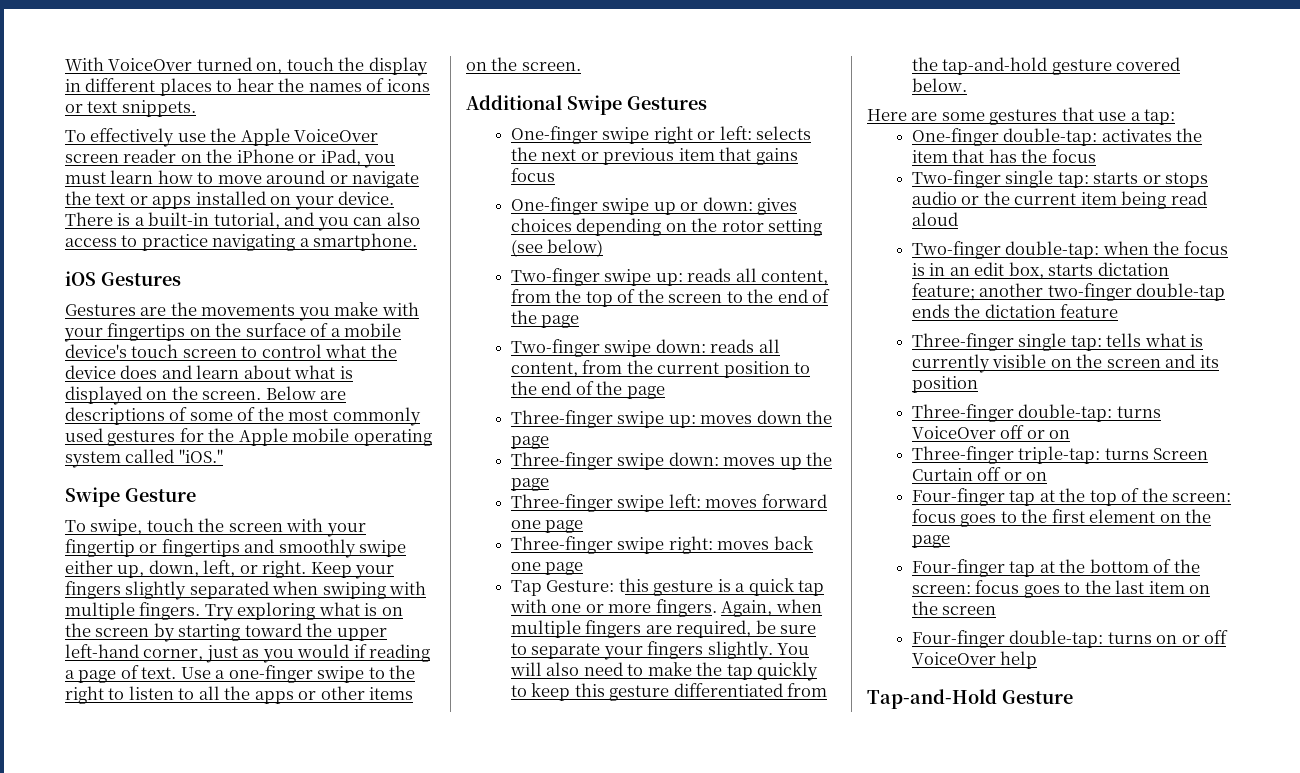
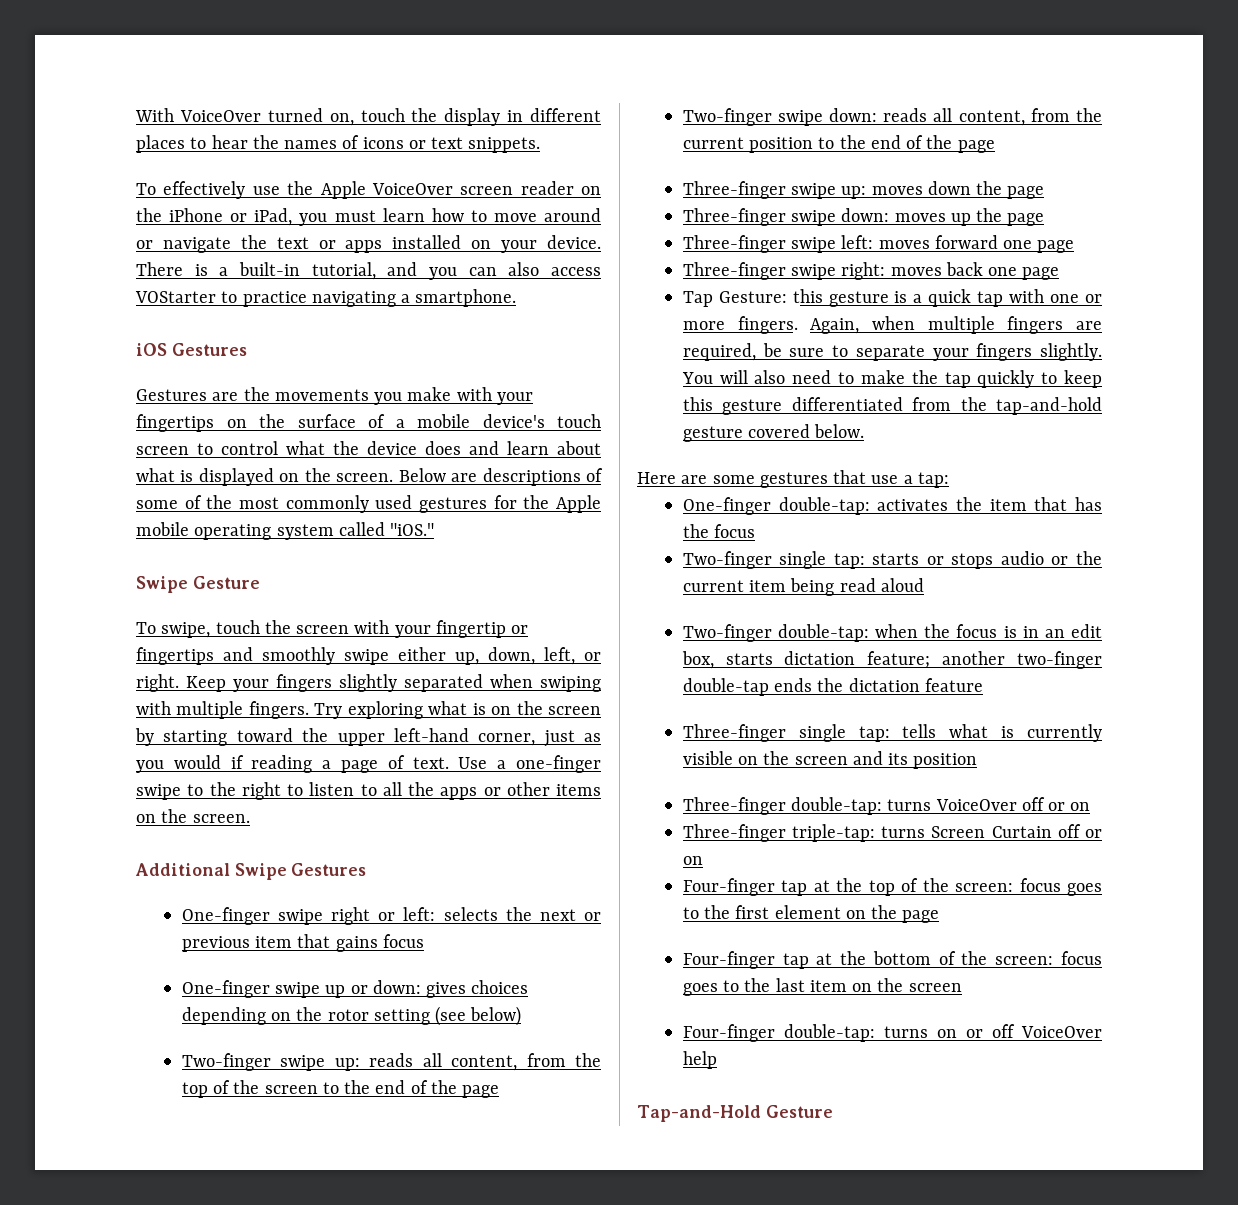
(117, 242) none -> [135,291,216,303] VOStarter

